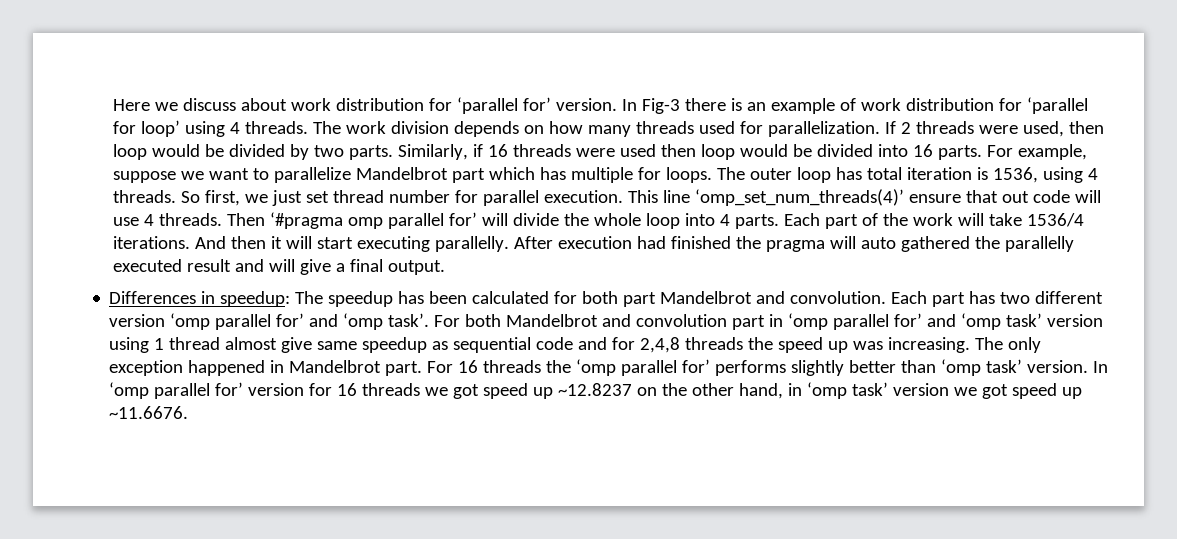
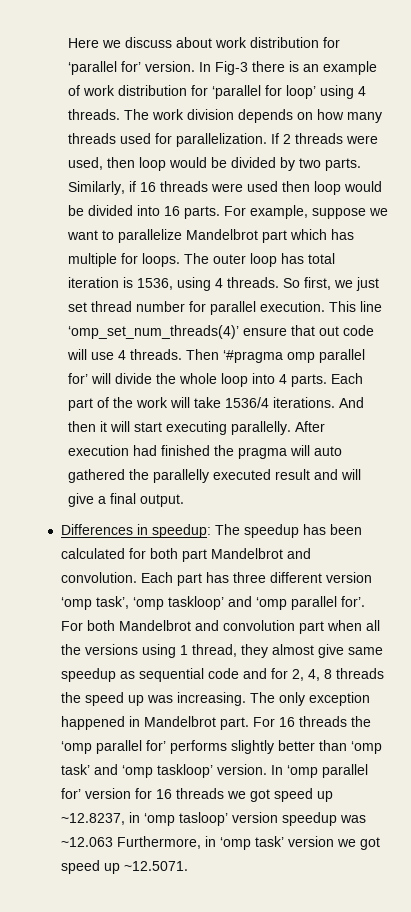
[1000,292,1031,304] two -> [232,572,266,583] three
[215,313,430,330] parallel for’ and ‘omp task’. -> [95,596,365,610] task’, ‘omp taskloop’ and ‘omp parallel for’.
[769,313,1104,330] [109,337,221,353] in ‘omp parallel for’ and ‘omp task’ version using 1 thread -> [326,620,380,631] [60,644,268,658] when all the versions using 1 thread, they
[640,337,681,353] 2,4,8 -> [291,669,332,681] 2, 4, 8
(1023, 366) none -> [93,764,213,778] and ‘omp taskloop’
[558,383,784,399] ~12.8237 on the other hand, -> [60,812,366,826] [60,836,201,849] ~12.8237, in ‘omp tasloop’ version speedup was ~12.063 Furthermore,
[109,406,189,419] ~11.6676. -> [123,861,188,871] ~12.5071.

